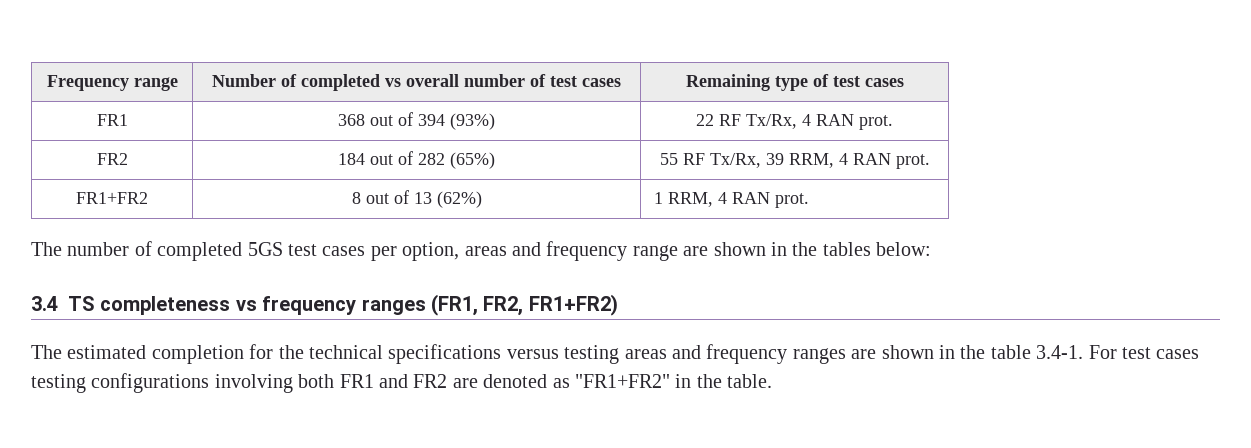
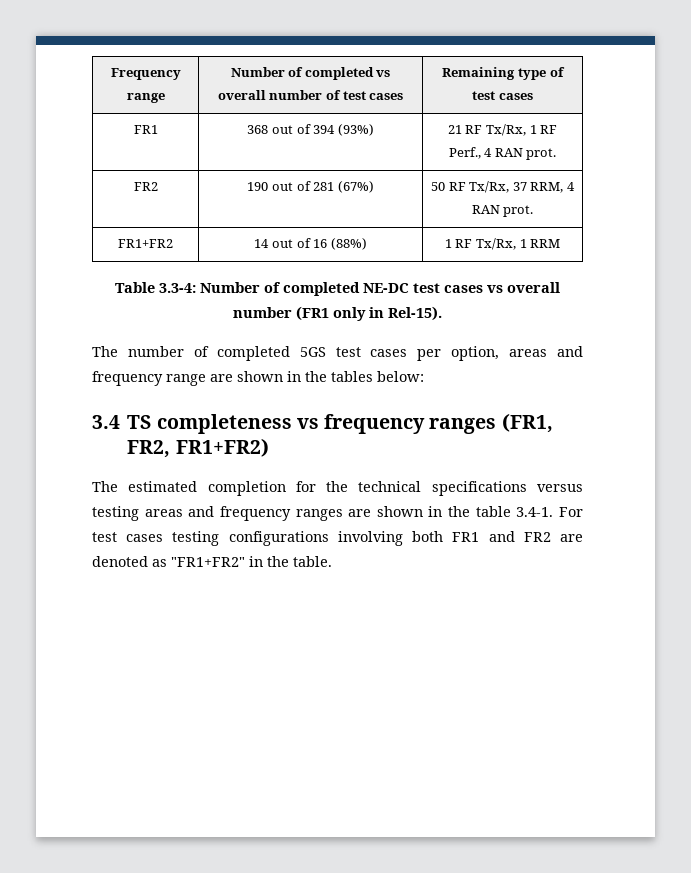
[696,114,797,129] 22 RF Tx/Rx, -> [447,124,558,136] [448,147,481,159] 21 RF Tx/Rx, 1 RF Perf.,
[338,151,495,169] [659,153,784,168] 184 out of 282 (65%) | 55 RF Tx/Rx, 39 -> [247,181,374,193] [431,181,527,193] 190 out of 281 (67%) | 50 RF Tx/Rx, 37
[351,190,482,208] [653,192,809,208] 8 out of 13 (62%) | 1 RRM, 4 RAN prot. -> [254,238,367,250] [444,238,561,250] [115,282,560,296] [233,306,442,321] 14 out of 16 (88%) | 1 RF Tx/Rx, 1 RRM // Table 3.3-4: Number of completed NE-DC test cases vs overall number (FR1 only in Rel-15).

